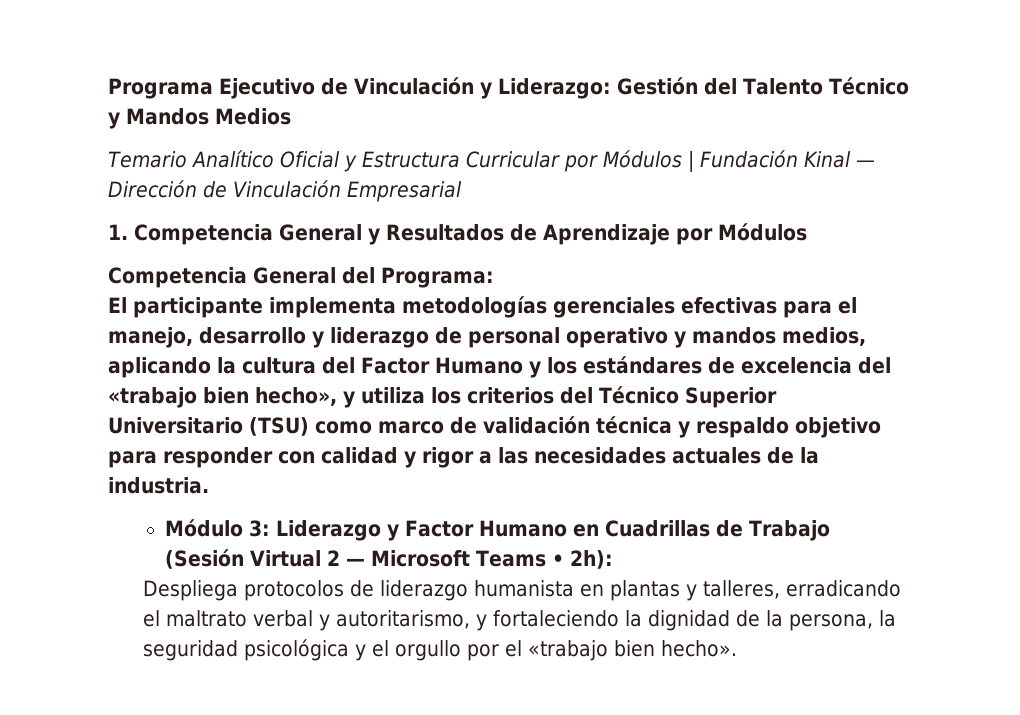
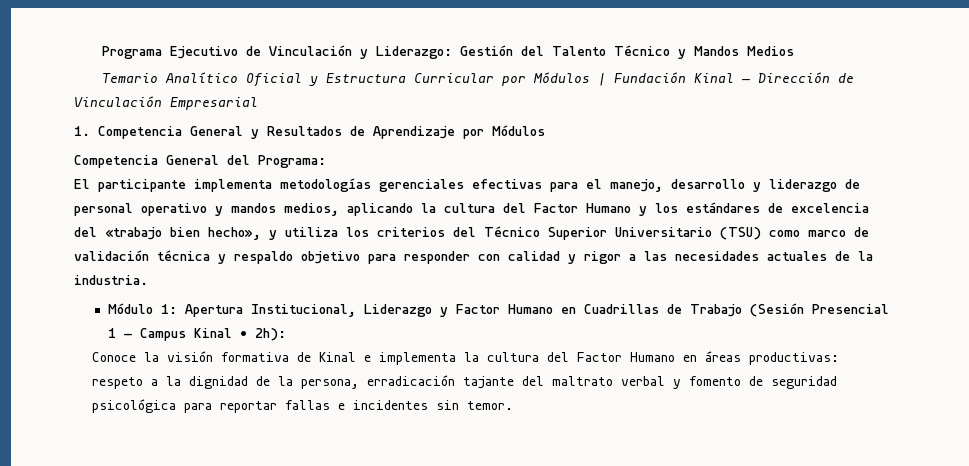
[249,520,271,537] 3: -> [160,304,356,317] 1: Apertura Institucional,
[250,550,614,569] [142,580,901,601] [142,610,619,631] Virtual 2 — Microsoft Teams • 2h): // Despliega protocolos de liderazgo humanista en plantas y talleres, erradicando el maltrato verbal y autoritarismo, y fortaleciendo -> [811,304,889,314] [107,328,286,341] [92,351,840,365] [92,377,159,389] Presencial 1 — Campus Kinal • 2h): // Conoce la visión formativa de Kinal e implementa la cultura del Factor Humano en áreas productivas: respeto a
[878,610,896,627] [142,639,737,661] la seguridad psicológica y el orgullo por el «trabajo bien hecho». -> [367,375,838,389] [92,399,514,413] erradicación tajante del maltrato verbal y fomento de seguridad psicológica para reportar fallas e incidentes sin temor.

